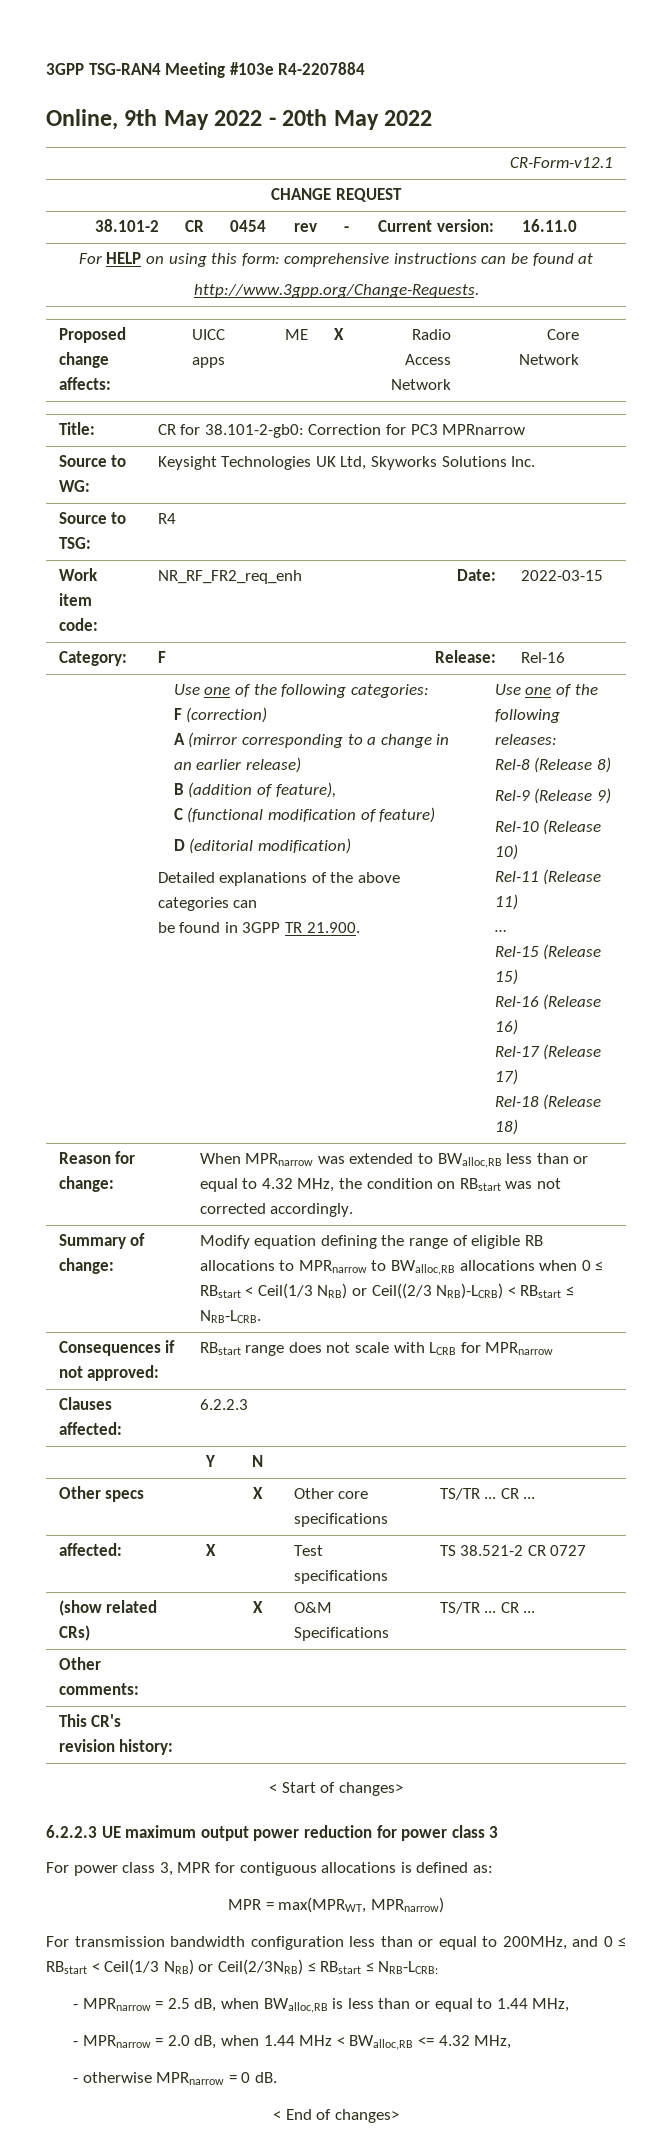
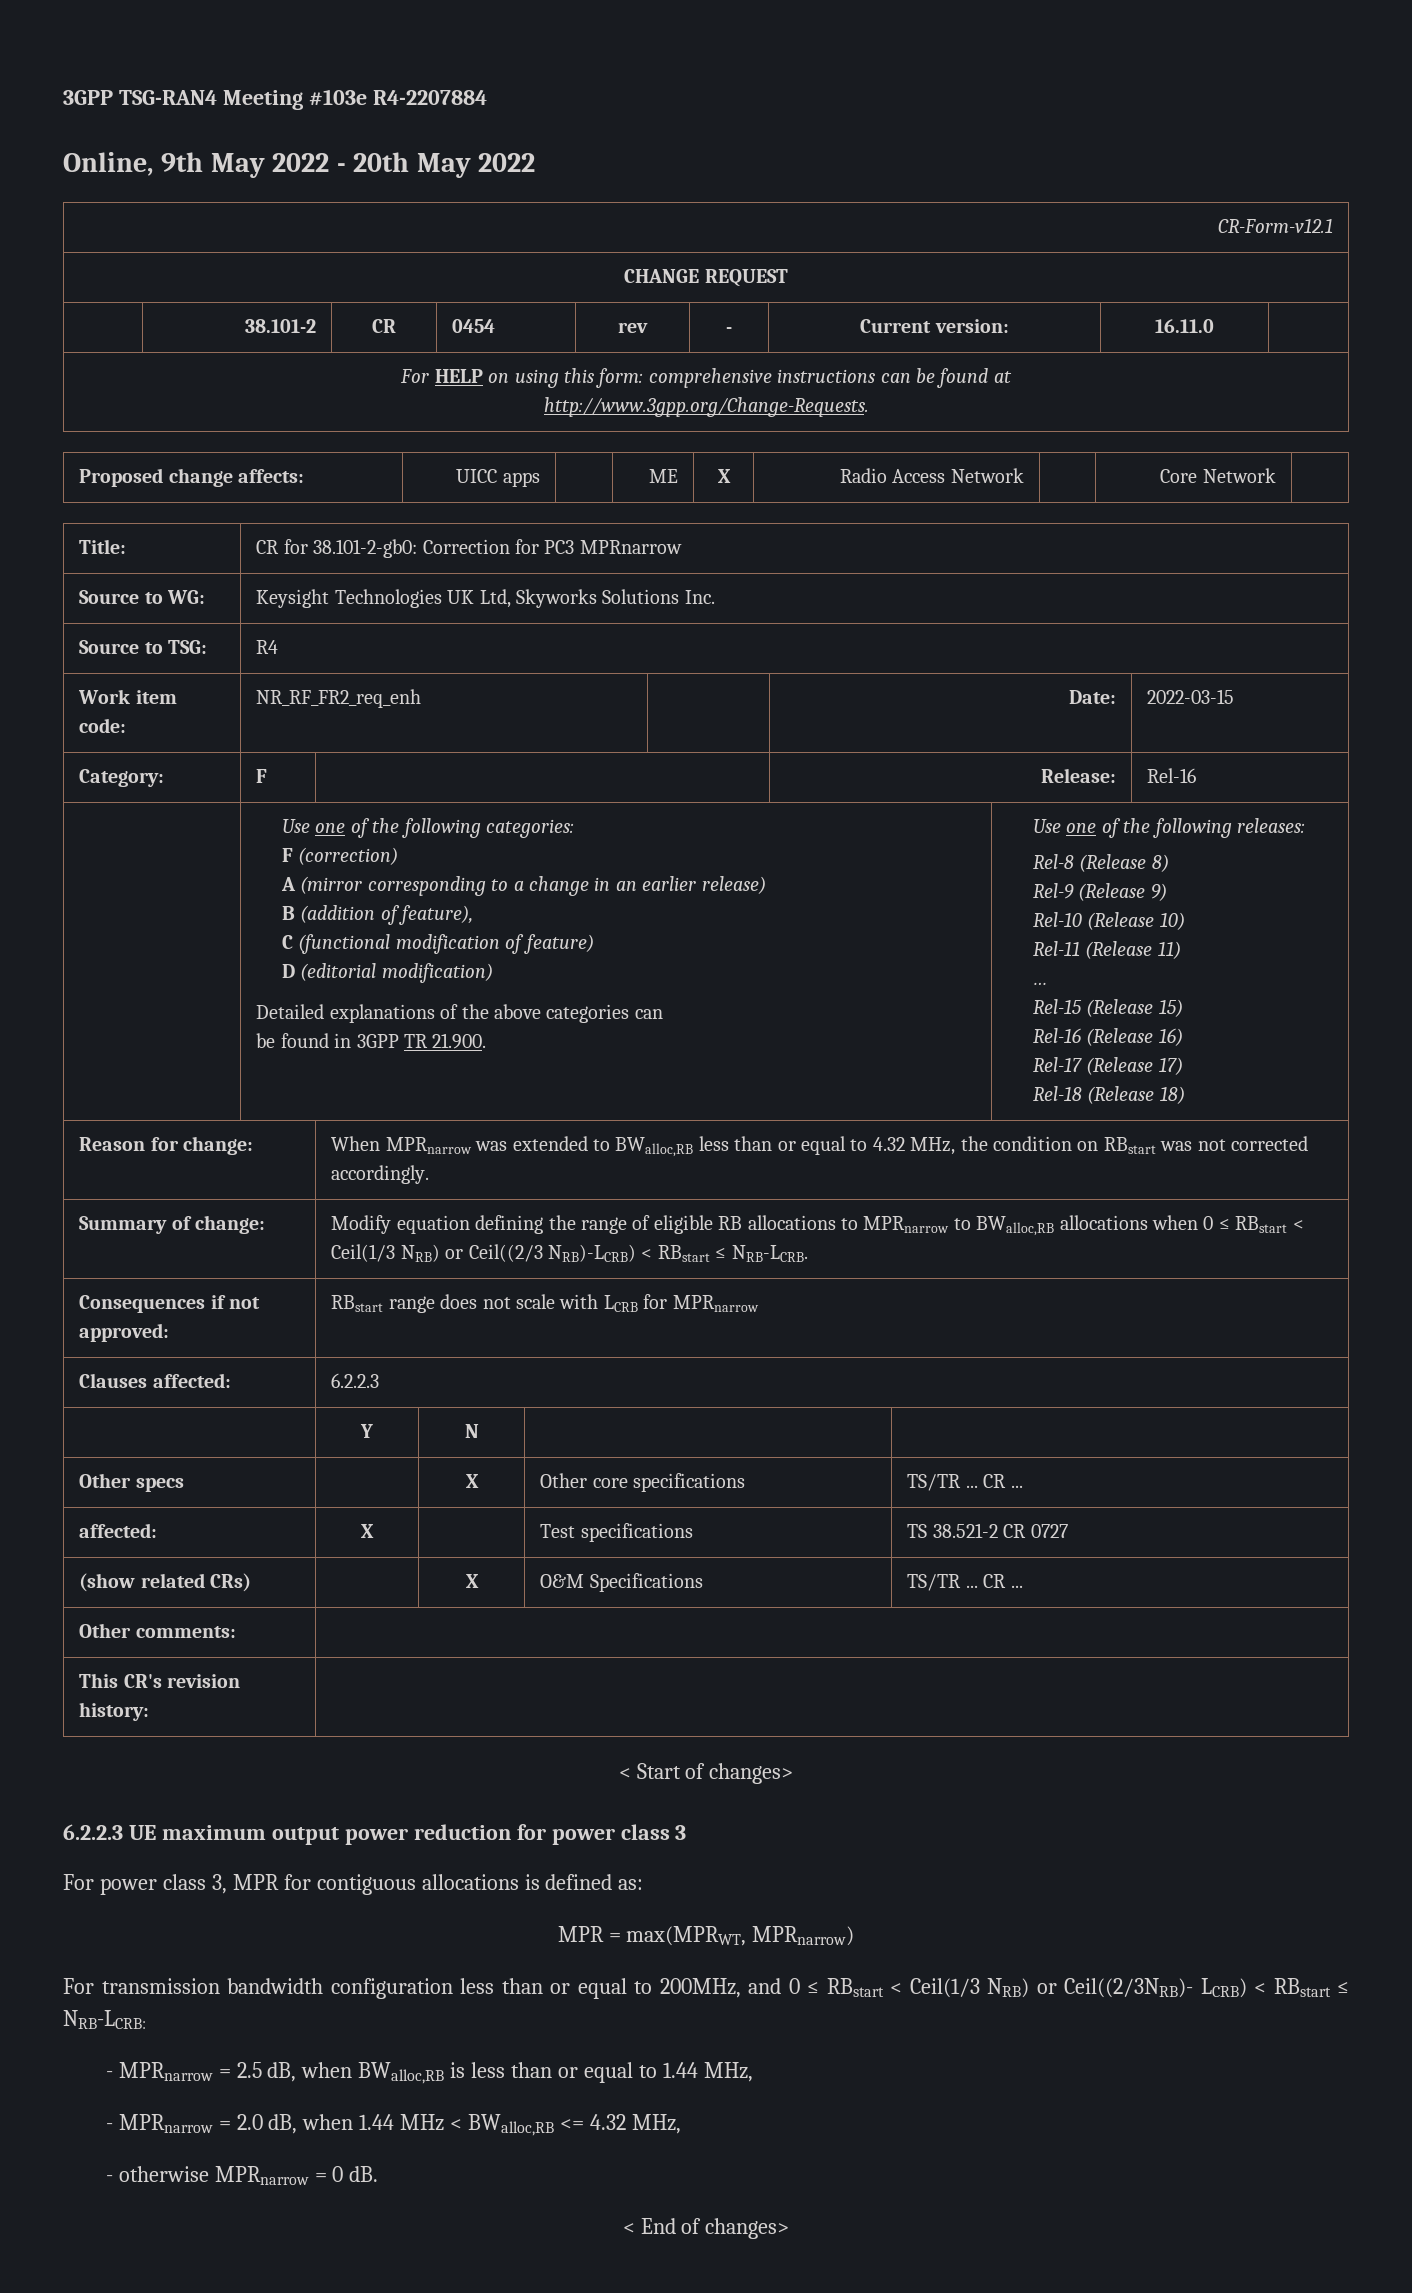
[217,1959,316,1975] Ceil(2/3NRB) ≤ -> [1064,1978,1266,1998] Ceil((2/3NRB)- LCRB) <

